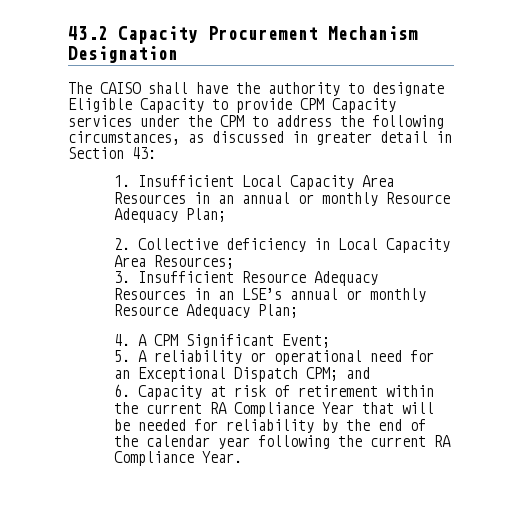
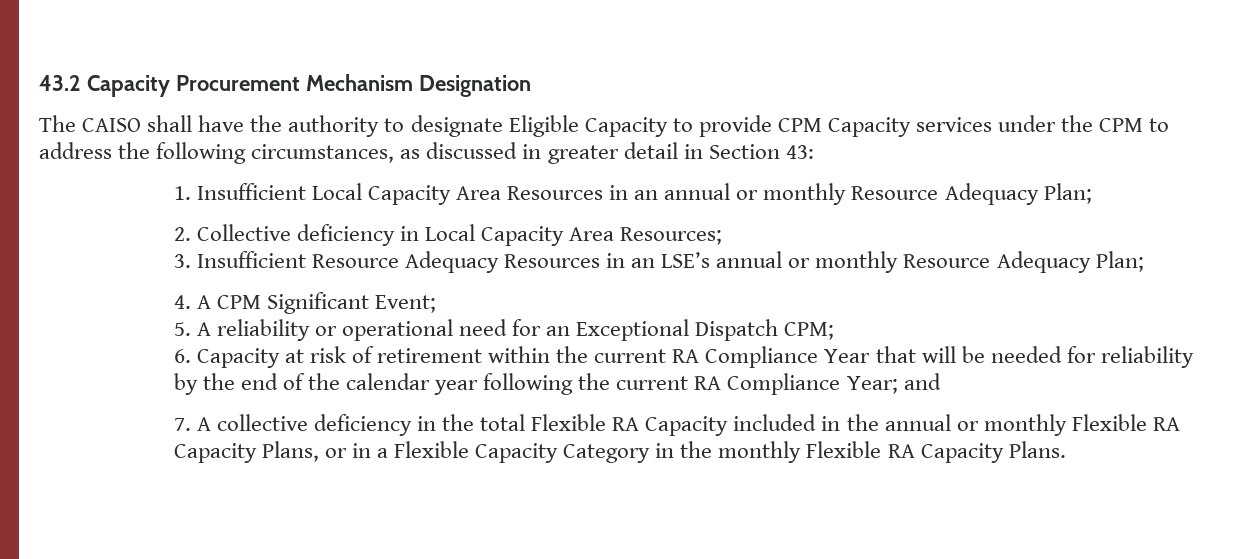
[346,367,371,379] and -> (835, 331) none
[202,451,243,463] Year. -> [846,373,941,394] [173,414,1180,436] [173,441,1066,463] Year; and // 7. A collective deficiency in the total Flexible RA Capacity included in the annual or monthly Flexible RA Capacity Plans, or in a Flexible Capacity Category in the monthly Flexible RA Capacity Plans.

